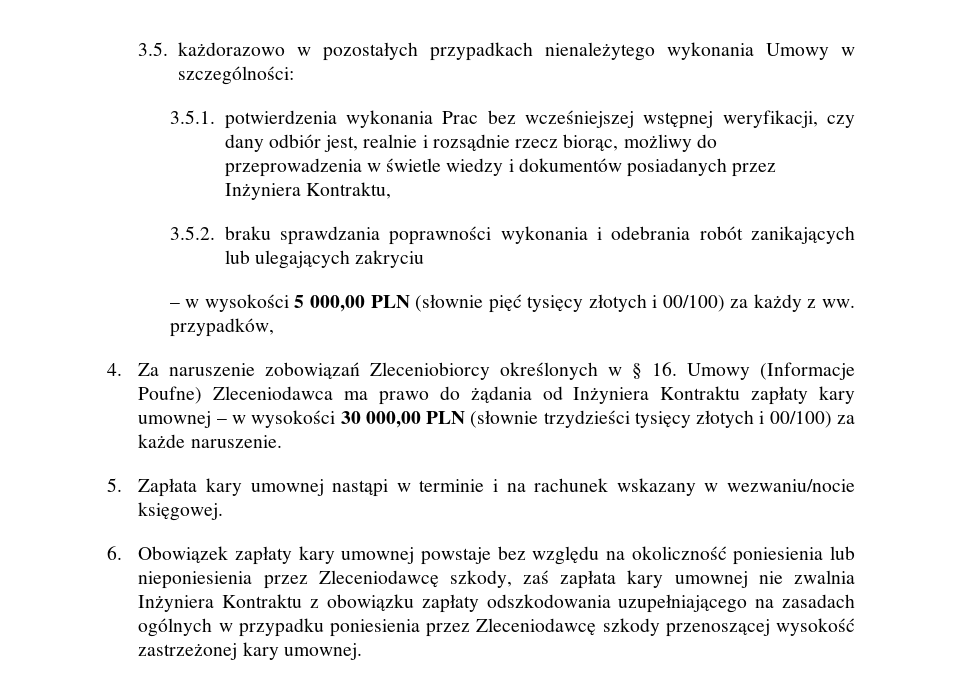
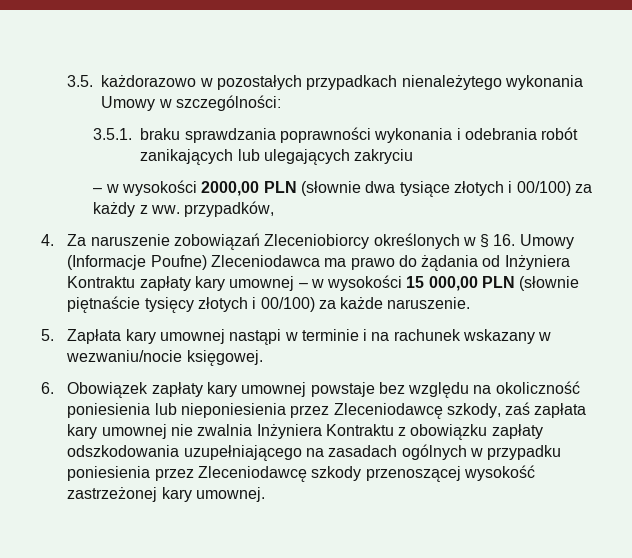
[224,110,855,129] [224,134,717,152] [224,158,777,177] [224,182,391,200] [169,226,215,240] potwierdzenia wykonania Prac bez wcześniejszej wstępnej weryfikacji, czy dany odbiór jest, realnie i rozsądnie rzecz biorąc, możliwy do przeprowadzenia w świetle wiedzy i dokumentów posiadanych przez Inżyniera Kontraktu, // 3.5.2. -> (133, 134) none
[294,294,584,313] 5 000,00 PLN (słownie pięć tysięcy -> [201,181,450,197] 2000,00 PLN (słownie dwa tysiące
[340,410,630,428] 30 000,00 PLN (słownie trzydzieści -> [406,276,580,291] [67,296,141,313] 15 000,00 PLN (słownie piętnaście

